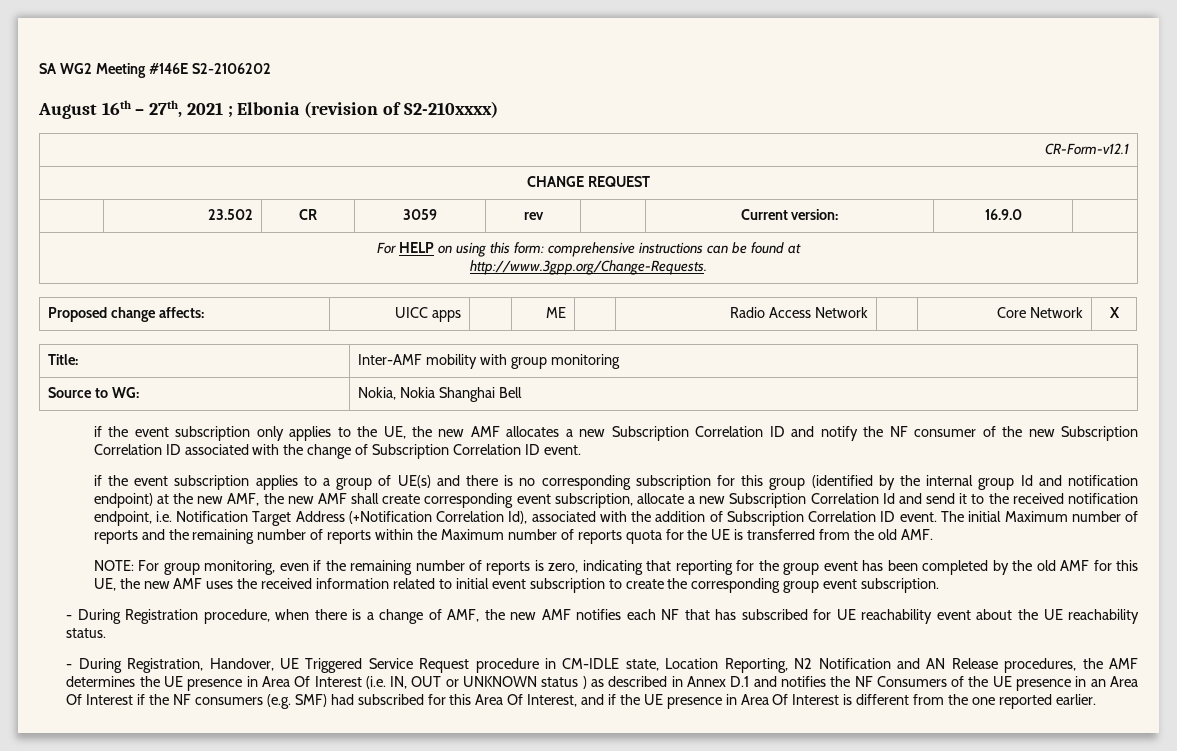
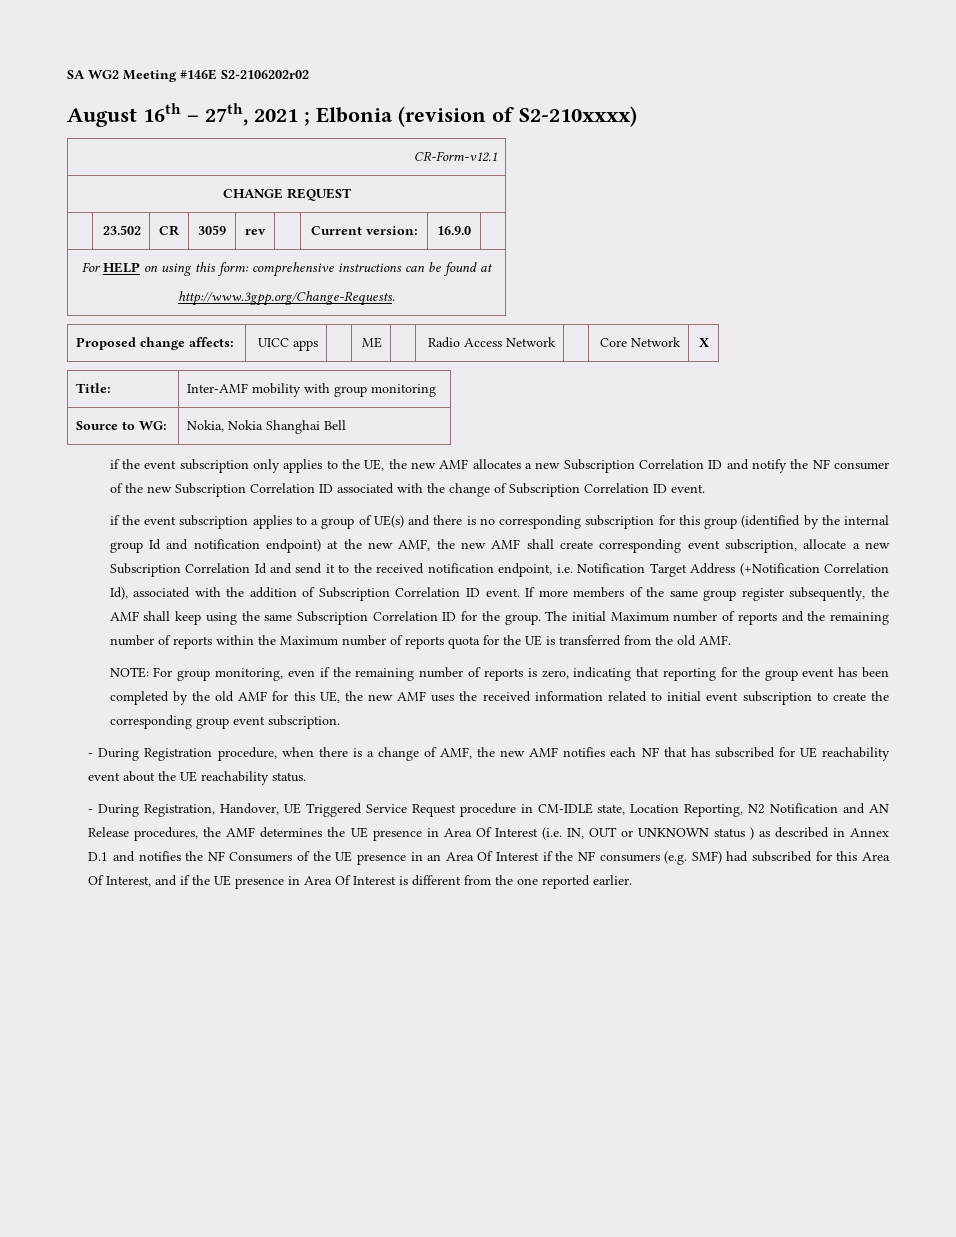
[191,63,271,74] S2-2106202 -> [221,70,309,79] S2-2106202r02
(937, 517) none -> [525,587,890,601] [109,611,541,625] If more members of the same group register subsequently, the AMF shall keep using the same Subscription Correlation ID for the group.

